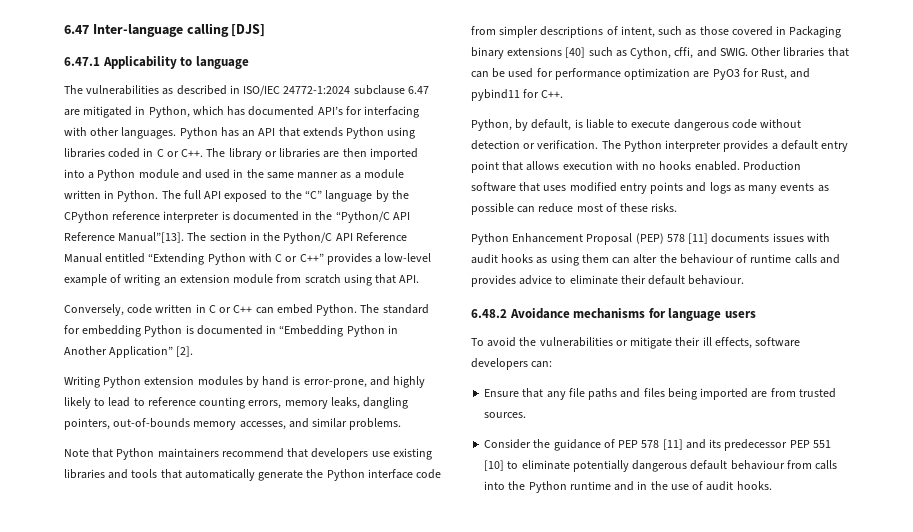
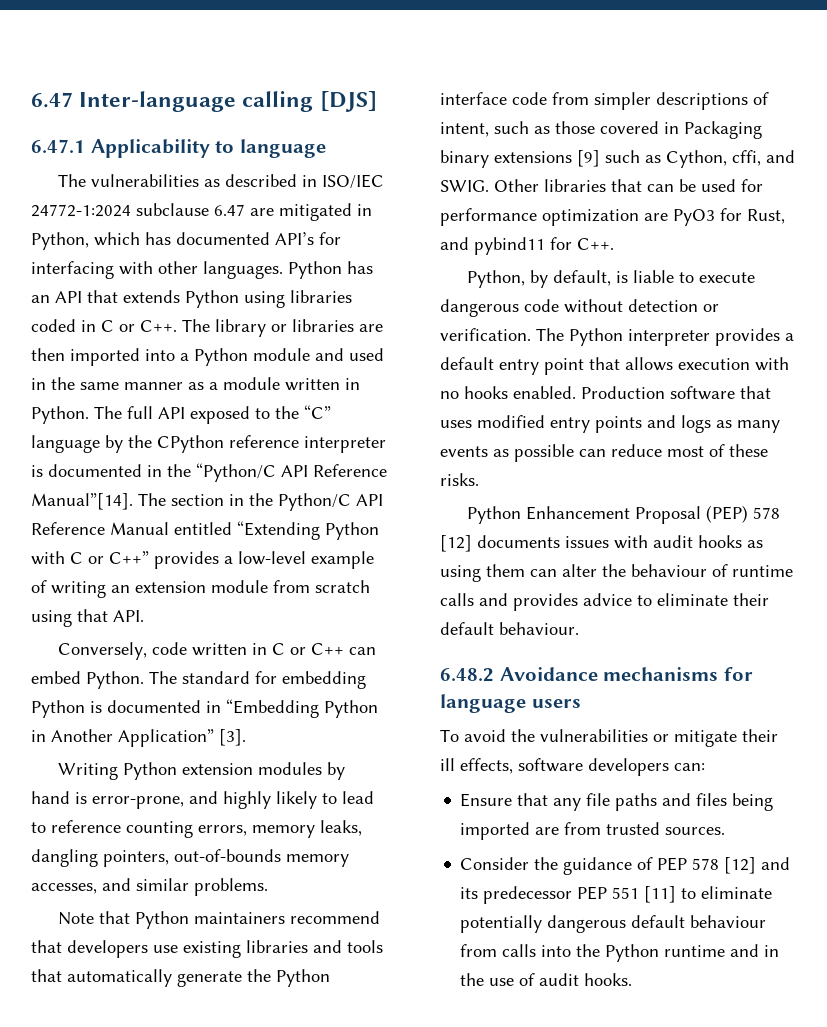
[118,232,185,243] Manual”[13]. -> [31,493,133,510] Manual”[14].
[176,346,194,357] [2]. -> [219,729,246,746] [3].
[565,47,586,58] [40] -> [577,150,600,167] [9]
[688,233,709,244] [11] -> [440,535,472,552] [12]
[662,439,683,450] [11] -> [724,857,757,874] [12]
[484,460,505,471] [10] -> [644,886,677,903] [11]

